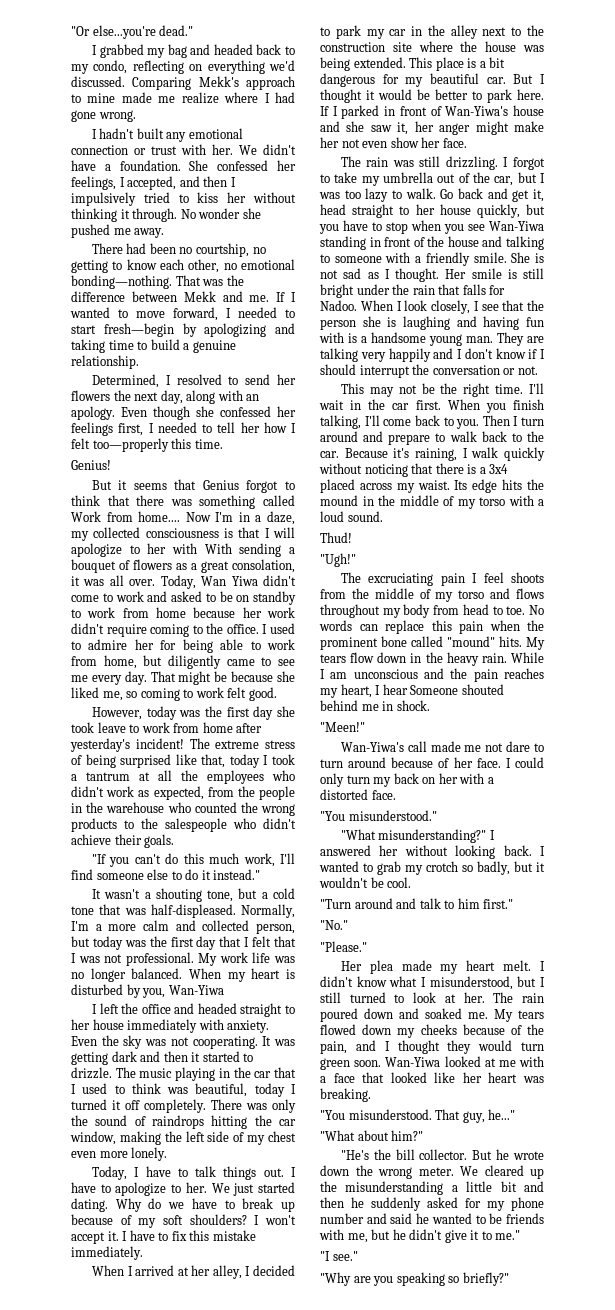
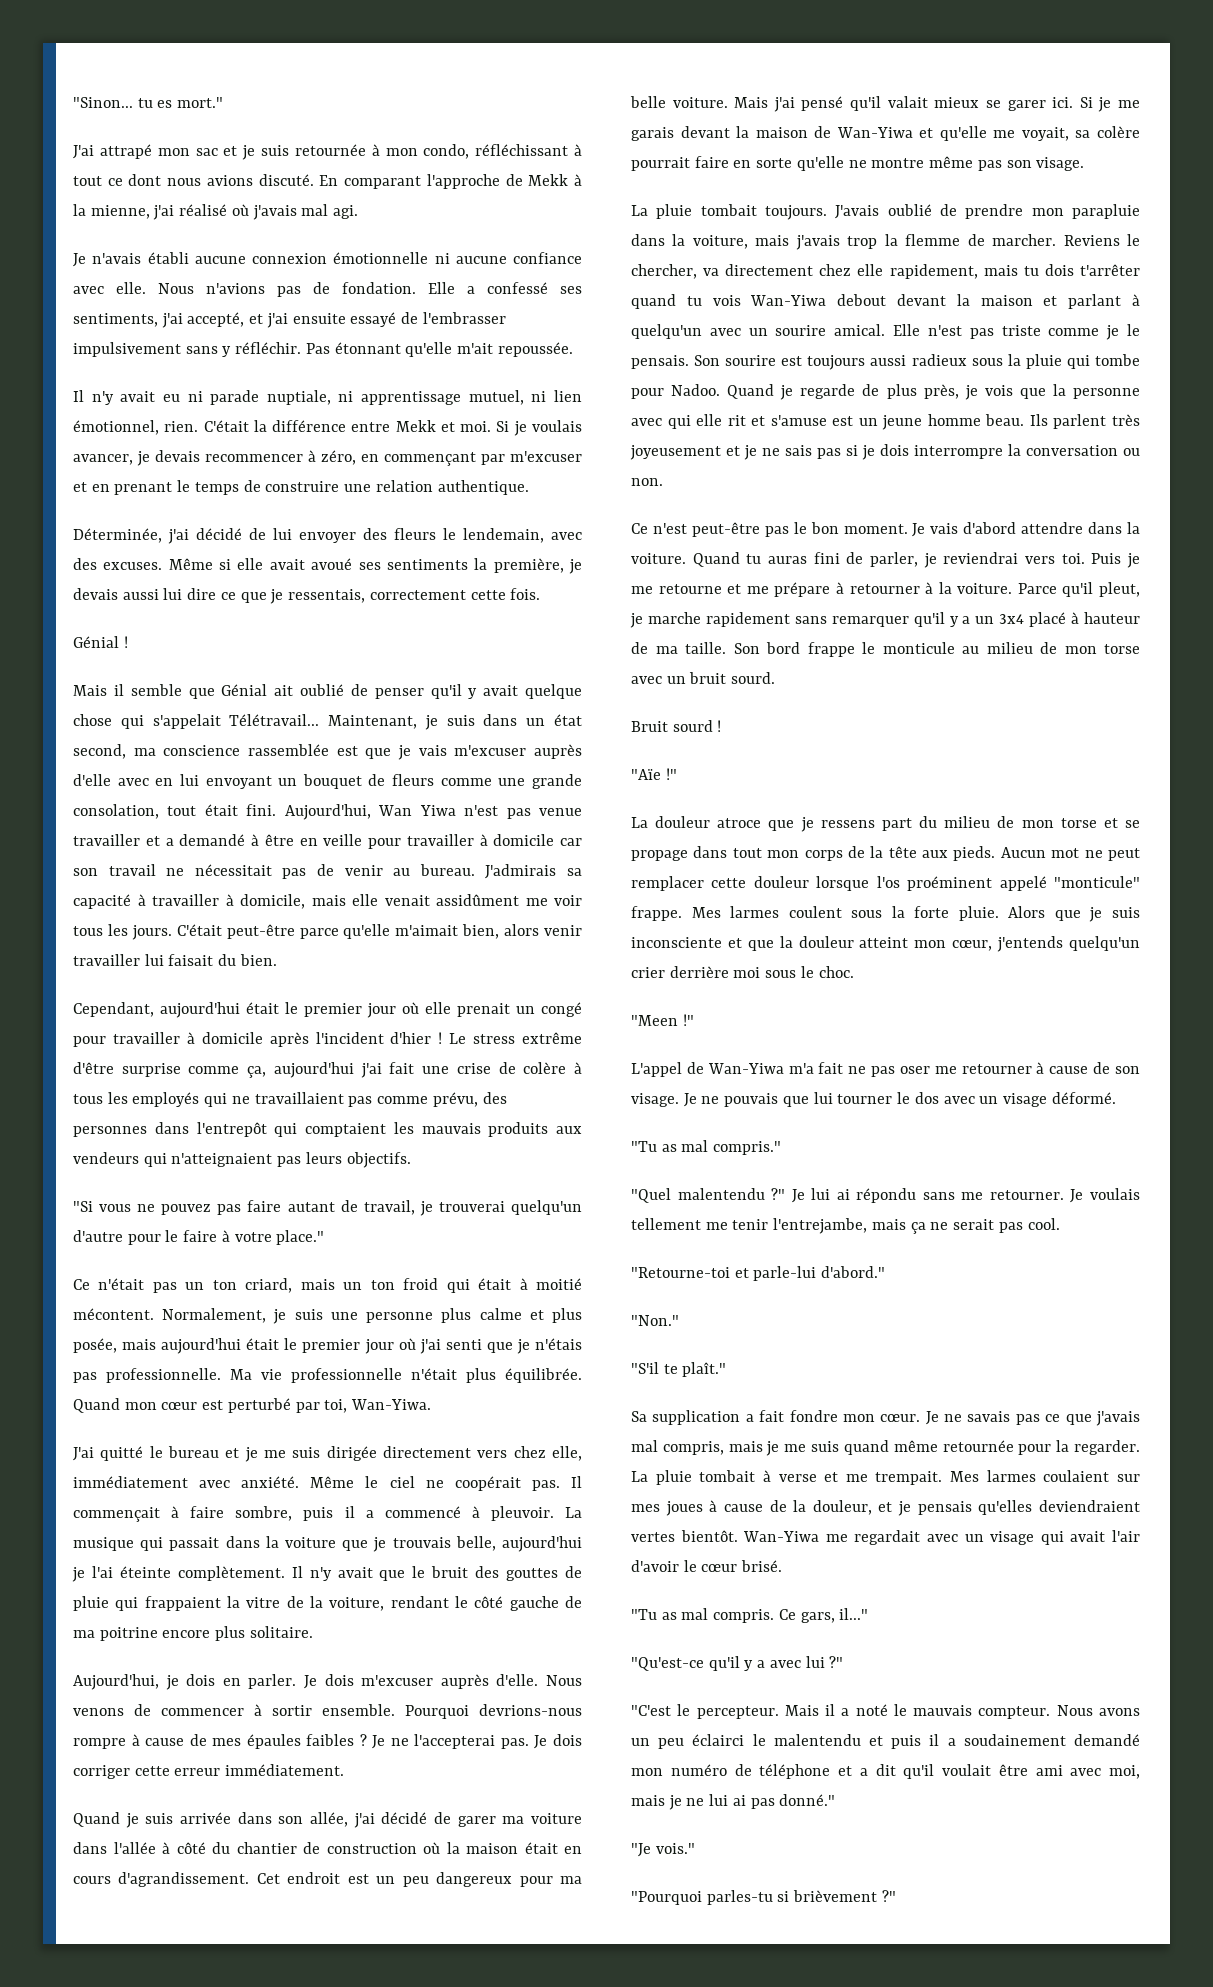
[71,25,194,39] [91,44,295,58] [71,60,295,74] [71,76,295,90] [71,92,295,104] [71,110,136,122] [91,128,243,142] [71,144,296,155] [71,160,296,171] [71,176,236,190] [71,192,296,206] [71,208,261,222] [71,224,165,238] [91,243,266,257] [71,259,295,273] [71,275,244,289] [71,291,297,302] [70,307,295,321] [71,323,295,337] [71,339,236,353] [71,355,139,369] [91,374,296,388] [71,390,260,404] [71,406,296,420] [71,422,296,436] [71,438,223,452] [71,460,111,470] [91,479,295,493] [71,495,295,509] [71,511,296,525] [71,527,295,541] [71,543,295,557] [71,559,295,573] [71,575,296,589] [71,591,296,605] [71,607,295,618] [71,623,296,637] [71,639,295,653] [71,655,295,669] [71,671,295,685] [71,687,277,701] [91,706,295,720] [71,722,263,733] [70,738,295,752] [71,754,295,768] [71,770,295,784] [71,786,295,800] [71,802,295,816] [71,818,296,832] [71,834,175,848] [91,853,295,867] [71,869,261,880] [91,888,295,902] [71,904,295,918] [71,920,295,934] [71,936,296,950] [71,952,295,966] [71,968,295,982] [71,984,224,998] [91,1003,295,1017] [71,1019,270,1033] [71,1035,295,1049] [71,1051,254,1065] [71,1067,297,1081] [71,1083,296,1097] [71,1099,296,1113] [71,1115,296,1129] [70,1131,296,1145] [71,1147,168,1161] [91,1166,296,1180] [71,1182,295,1196] [71,1198,296,1212] [71,1214,296,1228] [71,1230,256,1244] [71,1246,143,1260] [91,1265,295,1279] [320,25,544,39] [320,41,544,52] [320,57,506,71] [320,73,545,87] [320,89,544,103] [320,105,544,119] [320,121,544,135] [320,137,467,148] [340,156,545,170] [320,172,545,186] [319,188,544,202] [320,204,545,218] [319,220,544,234] [320,236,544,250] [320,252,544,266] [320,268,544,282] [320,284,506,298] [320,300,544,314] [320,316,544,330] [319,332,544,346] [320,348,545,362] [320,364,538,378] [340,383,544,397] [319,399,544,413] [320,415,544,429] [320,431,544,445] [320,447,545,461] [319,463,509,477] [320,479,544,493] [320,495,544,509] [320,511,383,522] [320,532,352,543] [320,553,356,567] [340,572,544,586] [320,588,544,602] [320,604,544,618] [319,620,544,634] [320,636,545,650] [320,652,544,666] [320,668,544,682] [320,684,504,698] [320,700,430,711] [320,722,365,732] [340,741,544,752] [320,757,544,768] [320,773,494,787] [320,789,396,800] [320,810,437,821] [340,829,495,843] [320,845,545,859] [319,861,545,875] [319,877,412,888] [320,898,514,909] [320,920,348,930] [320,941,367,952] [340,960,545,974] [320,976,545,990] [320,992,544,1003] [320,1008,544,1022] [320,1024,544,1038] [320,1040,544,1054] [320,1056,544,1070] [320,1072,544,1083] [320,1088,371,1102] [320,1109,516,1123] [320,1130,424,1141] [340,1149,544,1160] [320,1165,544,1179] [320,1181,544,1195] [320,1197,544,1211] [320,1213,544,1224] [319,1229,521,1243] [320,1251,358,1261] [320,1272,509,1286] "Or else...you're dead." // I grabbed my bag and headed back to my condo, reflecting on everything we'd discussed. Comparing Mekk's approach to mine made me realize where I had gone wrong. // I hadn't built any emotional connection or trust with her. We didn't have a foundation. She confessed her feelings, I accepted, and then I impulsively tried to kiss her without thinking it through. No wonder she pushed me away. // There had been no courtship, no getting to know each other, no emotional bonding—nothing. That was the difference between Mekk and me. If I wanted to move forward, I needed to start fresh—begin by apologizing and taking time to build a genuine relationship. // Determined, I resolved to send her flowers the next day, along with an apology. Even though she confessed her feelings first, I needed to tell her how I felt too—properly this time. // Genius! // But it seems that Genius forgot to think that there was something called Work from home.... Now I'm in a daze, my collected consciousness is that I will apologize to her with With sending a bouquet of flowers as a great consolation, it was all over. Today, Wan Yiwa didn't come to work and asked to be on standby to work from home because her work didn't require coming to the office. I used to admire her for being able to work from home, but diligently came to see me every day. That might be because she liked me, so coming to work felt good. // However, today was the first day she took leave to work from home after yesterday's incident! The extreme stress of being surprised like that, today I took a tantrum at all the employees who didn't work as expected, from the people in the warehouse who counted the wrong products to the salespeople who didn't achieve their goals. // "If you can't do this much work, I'll find someone else to do it instead." // It wasn't a shouting tone, but a cold tone that was half-displeased. Normally, I'm a more calm and collected person, but today was the first day that I felt that I was not professional. My work life was no longer balanced. When my heart is disturbed by you, Wan-Yiwa // I left the office and headed straight to her house immediately with anxiety. Even the sky was not cooperating. It was getting dark and then it started to drizzle. The music playing in the car that I used to think was beautiful, today I turned it off completely. There was only the sound of raindrops hitting the car window, making the left side of my chest even more lonely. // Today, I have to talk things out. I have to apologize to her. We just started dating. Why do we have to break up because of my soft shoulders? I won't accept it. I have to fix this mistake immediately. // When I arrived at her alley, I decided to park my car in the alley next to the construction site where the house was being extended. This place is a bit dangerous for my beautiful car. But I thought it would be better to park here. If I parked in front of Wan-Yiwa's house and she saw it, her anger might make her not even show her face. // The rain was still drizzling. I forgot to take my umbrella out of the car, but I was too lazy to walk. Go back and get it, head straight to her house quickly, but you have to stop when you see Wan-Yiwa standing in front of the house and talking to someone with a friendly smile. She is not sad as I thought. Her smile is still bright under the rain that falls for Nadoo. When I look closely, I see that the person she is laughing and having fun with is a handsome young man. They are talking very happily and I don't know if I should interrupt the conversation or not. // This may not be the right time. I'll wait in the car first. When you finish talking, I'll come back to you. Then I turn around and prepare to walk back to the car. Because it's raining, I walk quickly without noticing that there is a 3x4 placed across my waist. Its edge hits the mound in the middle of my torso with a loud sound. // Thud! // "Ugh!" // The excruciating pain I feel shoots from the middle of my torso and flows throughout my body from head to toe. No words can replace this pain when the prominent bone called "mound" hits. My tears flow down in the heavy rain. While I am unconscious and the pain reaches my heart, I hear Someone shouted behind me in shock. // "Meen!" // Wan-Yiwa's call made me not dare to turn around because of her face. I could only turn my back on her with a distorted face. // "You misunderstood." // "What misunderstanding?" I answered her without looking back. I wanted to grab my crotch so badly, but it wouldn't be cool. // "Turn around and talk to him first." // "No." // "Please." // Her plea made my heart melt. I didn't know what I misunderstood, but I still turned to look at her. The rain poured down and soaked me. My tears flowed down my cheeks because of the pain, and I thought they would turn green soon. Wan-Yiwa looked at me with a face that looked like her heart was breaking. // "You misunderstood. That guy, he..." // "What about him?" // "He's the bill collector. But he wrote down the wrong meter. We cleared up the misunderstanding a little bit and then he suddenly asked for my phone number and said he wanted to be friends with me, but he didn't give it to me." // "I see." // "Why are you speaking so briefly?" -> [73,97,224,108] [73,144,582,160] [73,174,583,189] [73,204,359,220] [73,252,582,267] [73,282,582,297] [73,312,506,328] [73,342,573,357] [73,390,582,405] [73,420,582,436] [73,450,582,466] [73,480,529,495] [73,528,582,544] [73,558,583,574] [73,588,541,604] [73,636,128,648] [73,684,582,699] [73,714,582,730] [73,744,583,760] [73,774,582,789] [73,804,583,820] [73,834,582,849] [73,864,583,879] [73,894,582,909] [73,924,582,940] [73,954,277,966] [73,1002,582,1018] [73,1032,582,1047] [73,1062,583,1078] [73,1092,507,1107] [73,1122,582,1137] [73,1152,411,1168] [73,1200,582,1216] [73,1230,325,1245] [73,1278,582,1293] [73,1308,582,1324] [73,1338,582,1354] [73,1368,582,1383] [73,1398,432,1413] [73,1446,582,1462] [73,1476,582,1491] [73,1506,583,1522] [73,1536,582,1552] [72,1566,583,1582] [73,1596,582,1611] [73,1626,313,1641] [73,1674,582,1690] [73,1704,582,1719] [73,1734,583,1749] [73,1764,345,1779] [73,1812,582,1828] [73,1842,582,1854] [73,1872,583,1887] [630,96,1141,112] [631,126,1140,141] [631,156,1085,171] [631,204,1140,220] [631,234,1140,250] [631,264,1140,279] [631,294,1140,309] [631,324,1140,340] [631,354,1140,370] [631,384,1140,400] [631,414,1140,430] [630,444,1140,460] [631,478,663,486] [631,522,1140,537] [631,552,1140,568] [631,582,1140,597] [630,612,1140,628] [631,642,1140,657] [631,672,776,684] [631,720,722,732] [631,768,677,780] [631,816,1140,832] [631,846,1140,861] [631,876,1140,891] [631,906,1140,922] [631,936,1140,952] [631,966,854,978] [631,1014,694,1026] [631,1062,1140,1077] [631,1092,1116,1107] [631,1140,782,1155] [631,1188,1140,1203] [631,1218,1060,1234] [631,1266,886,1281] [631,1315,679,1326] [631,1362,727,1377] [631,1410,1140,1426] [631,1440,1140,1456] [631,1470,1140,1485] [631,1500,1140,1516] [631,1530,1140,1545] [631,1560,783,1572] [631,1608,869,1623] [631,1656,844,1671] [631,1704,1140,1719] [631,1734,1140,1749] [631,1764,1140,1779] [631,1794,836,1810] [631,1843,695,1857] [631,1890,896,1905] "Sinon... tu es mort." // J'ai attrapé mon sac et je suis retournée à mon condo, réfléchissant à tout ce dont nous avions discuté. En comparant l'approche de Mekk à la mienne, j'ai réalisé où j'avais mal agi. // Je n'avais établi aucune connexion émotionnelle ni aucune confiance avec elle. Nous n'avions pas de fondation. Elle a confessé ses sentiments, j'ai accepté, et j'ai ensuite essayé de l'embrasser impulsivement sans y réfléchir. Pas étonnant qu'elle m'ait repoussée. // Il n'y avait eu ni parade nuptiale, ni apprentissage mutuel, ni lien émotionnel, rien. C'était la différence entre Mekk et moi. Si je voulais avancer, je devais recommencer à zéro, en commençant par m'excuser et en prenant le temps de construire une relation authentique. // Déterminée, j'ai décidé de lui envoyer des fleurs le lendemain, avec des excuses. Même si elle avait avoué ses sentiments la première, je devais aussi lui dire ce que je ressentais, correctement cette fois. // Génial ! // Mais il semble que Génial ait oublié de penser qu'il y avait quelque chose qui s'appelait Télétravail... Maintenant, je suis dans un état second, ma conscience rassemblée est que je vais m'excuser auprès d'elle avec en lui envoyant un bouquet de fleurs comme une grande consolation, tout était fini. Aujourd'hui, Wan Yiwa n'est pas venue travailler et a demandé à être en veille pour travailler à domicile car son travail ne nécessitait pas de venir au bureau. J'admirais sa capacité à travailler à domicile, mais elle venait assidûment me voir tous les jours. C'était peut-être parce qu'elle m'aimait bien, alors venir travailler lui faisait du bien. // Cependant, aujourd'hui était le premier jour où elle prenait un congé pour travailler à domicile après l'incident d'hier ! Le stress extrême d'être surprise comme ça, aujourd'hui j'ai fait une crise de colère à tous les employés qui ne travaillaient pas comme prévu, des personnes dans l'entrepôt qui comptaient les mauvais produits aux vendeurs qui n'atteignaient pas leurs objectifs. // "Si vous ne pouvez pas faire autant de travail, je trouverai quelqu'un d'autre pour le faire à votre place." // Ce n'était pas un ton criard, mais un ton froid qui était à moitié mécontent. Normalement, je suis une personne plus calme et plus posée, mais aujourd'hui était le premier jour où j'ai senti que je n'étais pas professionnelle. Ma vie professionnelle n'était plus équilibrée. Quand mon cœur est perturbé par toi, Wan-Yiwa. // J'ai quitté le bureau et je me suis dirigée directement vers chez elle, immédiatement avec anxiété. Même le ciel ne coopérait pas. Il commençait à faire sombre, puis il a commencé à pleuvoir. La musique qui passait dans la voiture que je trouvais belle, aujourd'hui je l'ai éteinte complètement. Il n'y avait que le bruit des gouttes de pluie qui frappaient la vitre de la voiture, rendant le côté gauche de ma poitrine encore plus solitaire. // Aujourd'hui, je dois en parler. Je dois m'excuser auprès d'elle. Nous venons de commencer à sortir ensemble. Pourquoi devrions-nous rompre à cause de mes épaules faibles ? Je ne l'accepterai pas. Je dois corriger cette erreur immédiatement. // Quand je suis arrivée dans son allée, j'ai décidé de garer ma voiture dans l'allée à côté du chantier de construction où la maison était en cours d'agrandissement. Cet endroit est un peu dangereux pour ma belle voiture. Mais j'ai pensé qu'il valait mieux se garer ici. Si je me garais devant la maison de Wan-Yiwa et qu'elle me voyait, sa colère pourrait faire en sorte qu'elle ne montre même pas son visage. // La pluie tombait toujours. J'avais oublié de prendre mon parapluie dans la voiture, mais j'avais trop la flemme de marcher. Reviens le chercher, va directement chez elle rapidement, mais tu dois t'arrêter quand tu vois Wan-Yiwa debout devant la maison et parlant à quelqu'un avec un sourire amical. Elle n'est pas triste comme je le pensais. Son sourire est toujours aussi radieux sous la pluie qui tombe pour Nadoo. Quand je regarde de plus près, je vois que la personne avec qui elle rit et s'amuse est un jeune homme beau. Ils parlent très joyeusement et je ne sais pas si je dois interrompre la conversation ou non. // Ce n'est peut-être pas le bon moment. Je vais d'abord attendre dans la voiture. Quand tu auras fini de parler, je reviendrai vers toi. Puis je me retourne et me prépare à retourner à la voiture. Parce qu'il pleut, je marche rapidement sans remarquer qu'il y a un 3x4 placé à hauteur de ma taille. Son bord frappe le monticule au milieu de mon torse avec un bruit sourd. // Bruit sourd ! // "Aïe !" // La douleur atroce que je ressens part du milieu de mon torse et se propage dans tout mon corps de la tête aux pieds. Aucun mot ne peut remplacer cette douleur lorsque l'os proéminent appelé "monticule" frappe. Mes larmes coulent sous la forte pluie. Alors que je suis inconsciente et que la douleur atteint mon cœur, j'entends quelqu'un crier derrière moi sous le choc. // "Meen !" // L'appel de Wan-Yiwa m'a fait ne pas oser me retourner à cause de son visage. Je ne pouvais que lui tourner le dos avec un visage déformé. // "Tu as mal compris." // "Quel malentendu ?" Je lui ai répondu sans me retourner. Je voulais tellement me tenir l'entrejambe, mais ça ne serait pas cool. // "Retourne-toi et parle-lui d'abord." // "Non." // "S'il te plaît." // Sa supplication a fait fondre mon cœur. Je ne savais pas ce que j'avais mal compris, mais je me suis quand même retournée pour la regarder. La pluie tombait à verse et me trempait. Mes larmes coulaient sur mes joues à cause de la douleur, et je pensais qu'elles deviendraient vertes bientôt. Wan-Yiwa me regardait avec un visage qui avait l'air d'avoir le cœur brisé. // "Tu as mal compris. Ce gars, il..." // "Qu'est-ce qu'il y a avec lui ?" // "C'est le percepteur. Mais il a noté le mauvais compteur. Nous avons un peu éclairci le malentendu et puis il a soudainement demandé mon numéro de téléphone et a dit qu'il voulait être ami avec moi, mais je ne lui ai pas donné." // "Je vois." // "Pourquoi parles-tu si brièvement ?"

